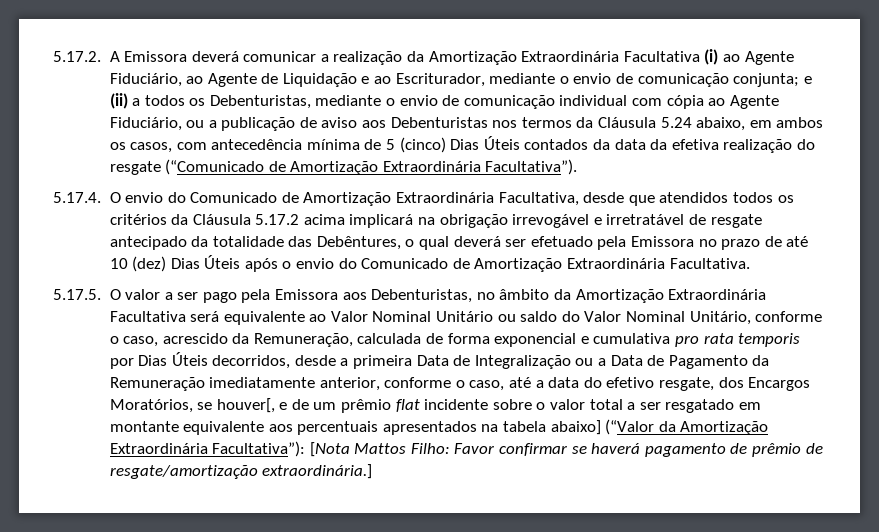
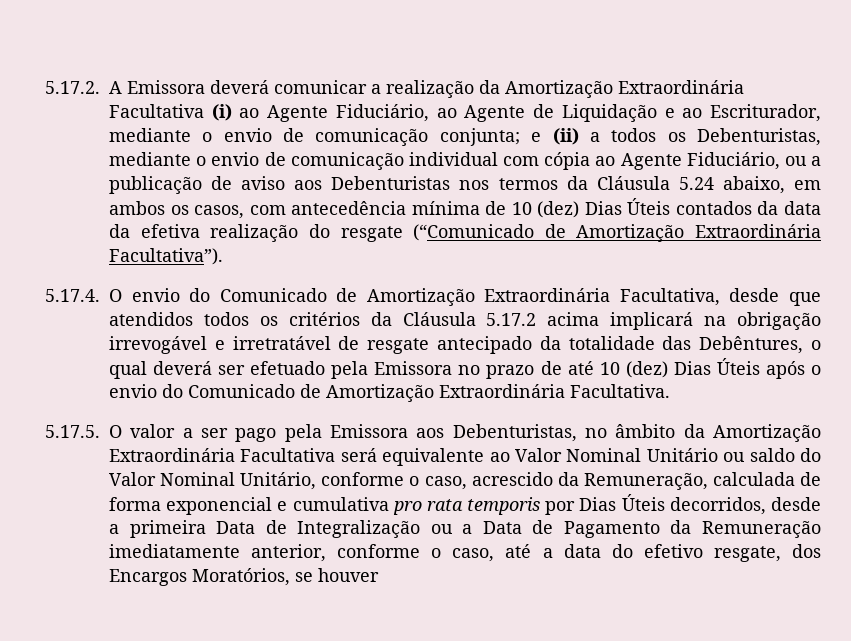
[386,137,446,153] 5 (cinco) -> [511,201,580,218] 10 (dez)
[216,398,761,413] [109,419,769,435] [109,441,823,457] [109,464,373,479] houver[, e de um prêmio flat incidente sobre o valor total a ser resgatado em montante equivalente aos percentuais apresentados na tabela abaixo] (“Valor da Amortização Extraordinária Facultativa”): [Nota Mattos Filho: Favor confirmar se haverá pagamento de prêmio de resgate/amortização extraordinária.] -> [318,568,379,582] houver

